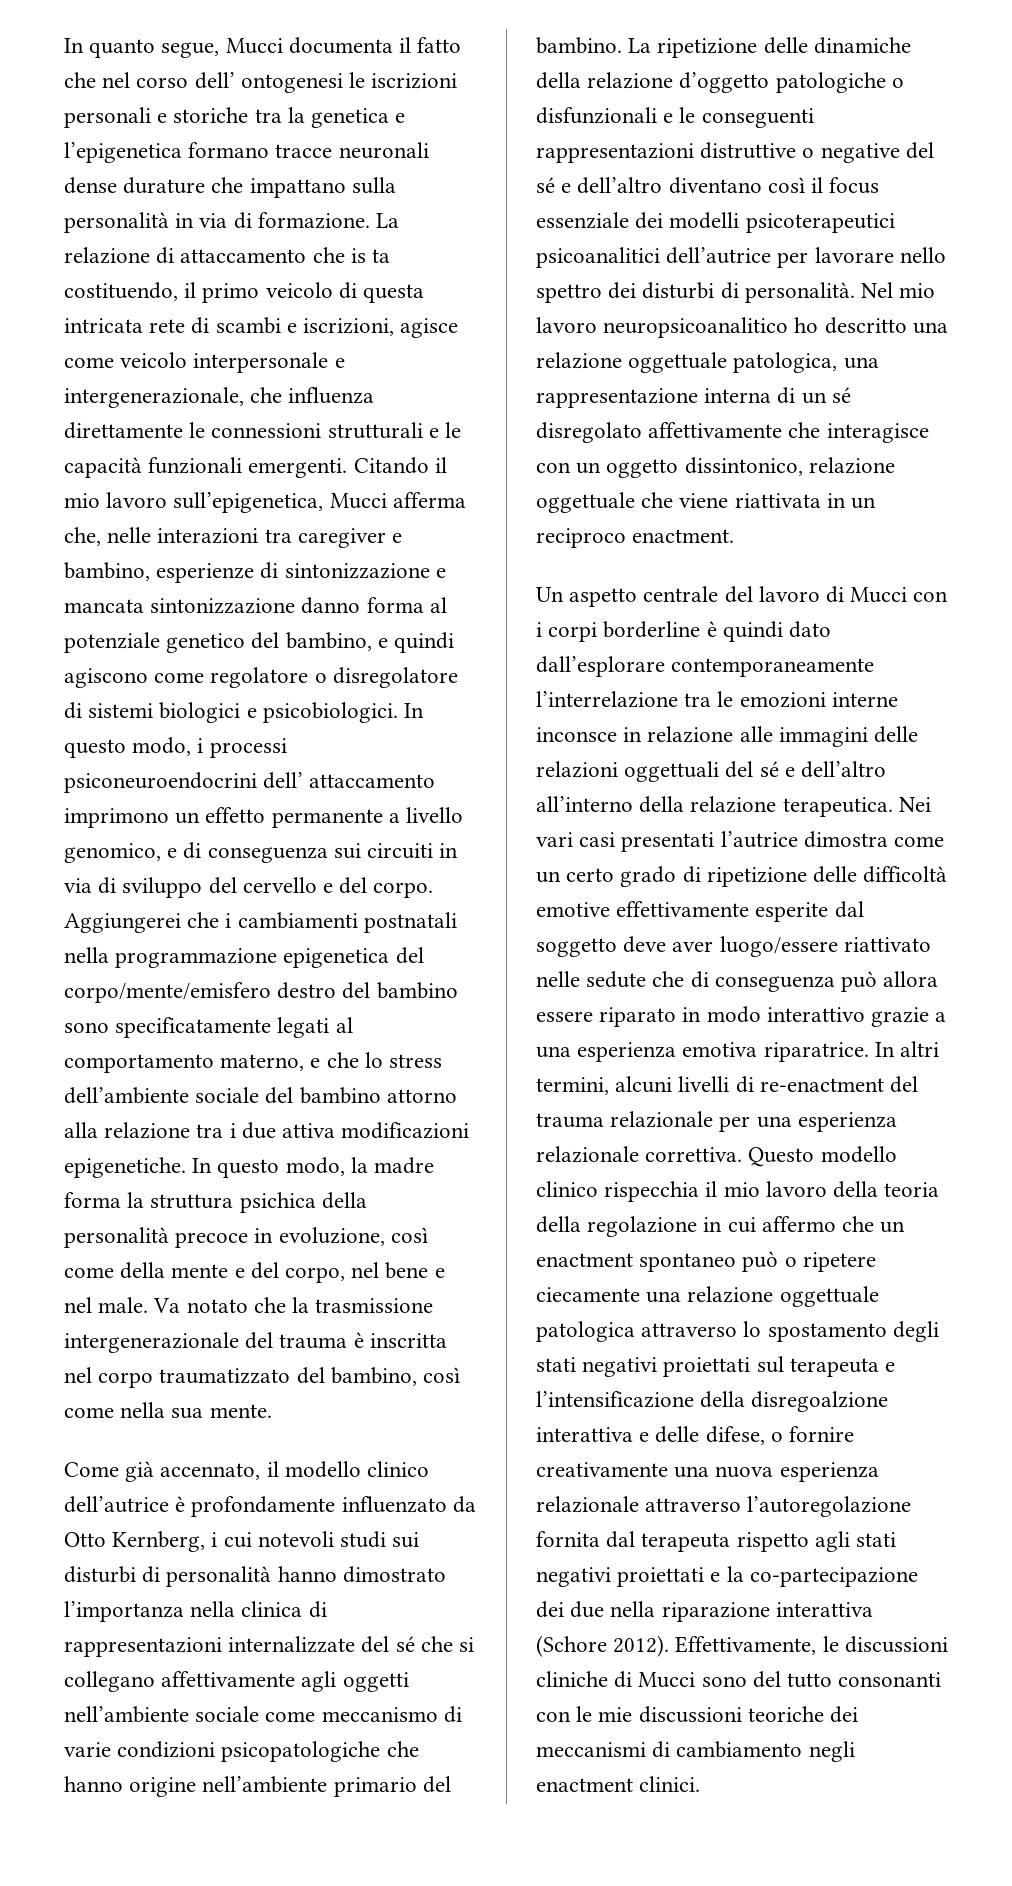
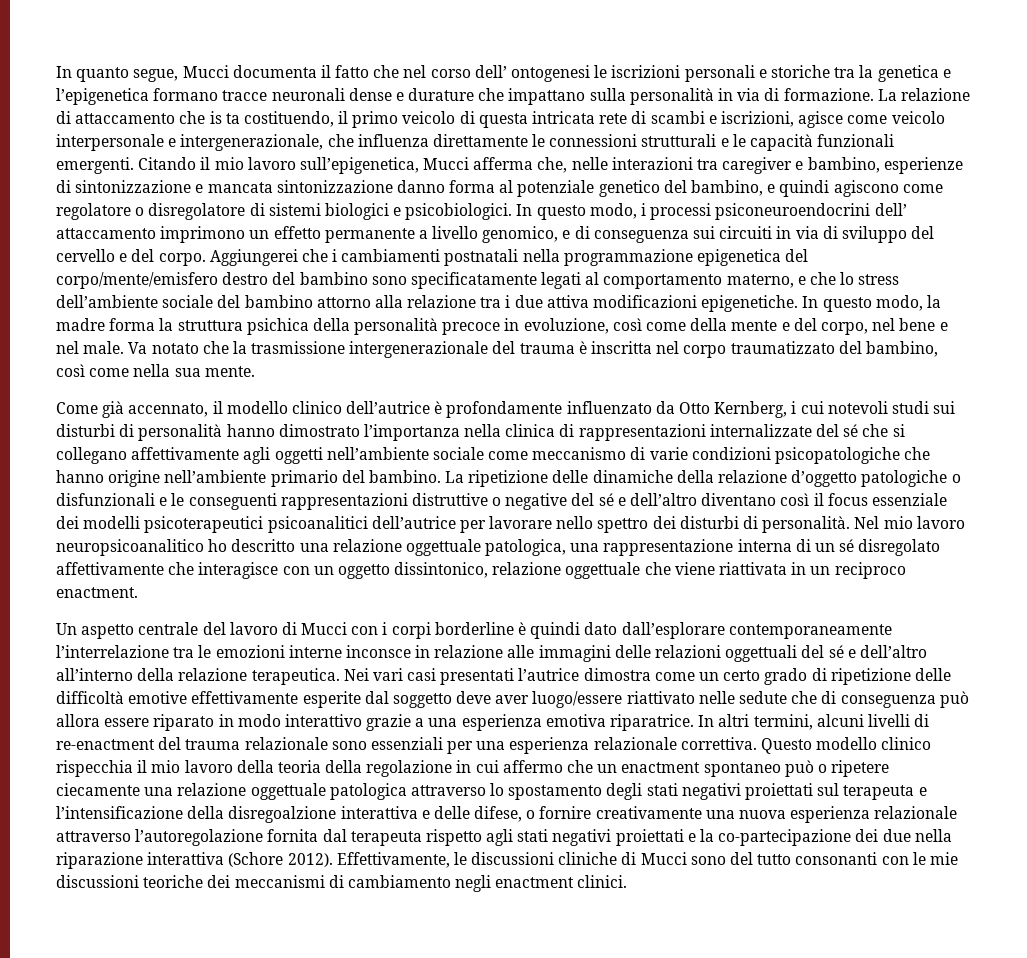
(117, 185) none -> [395,92,404,101] e
(714, 1119) none -> [331,737,443,750] sono essenziali

